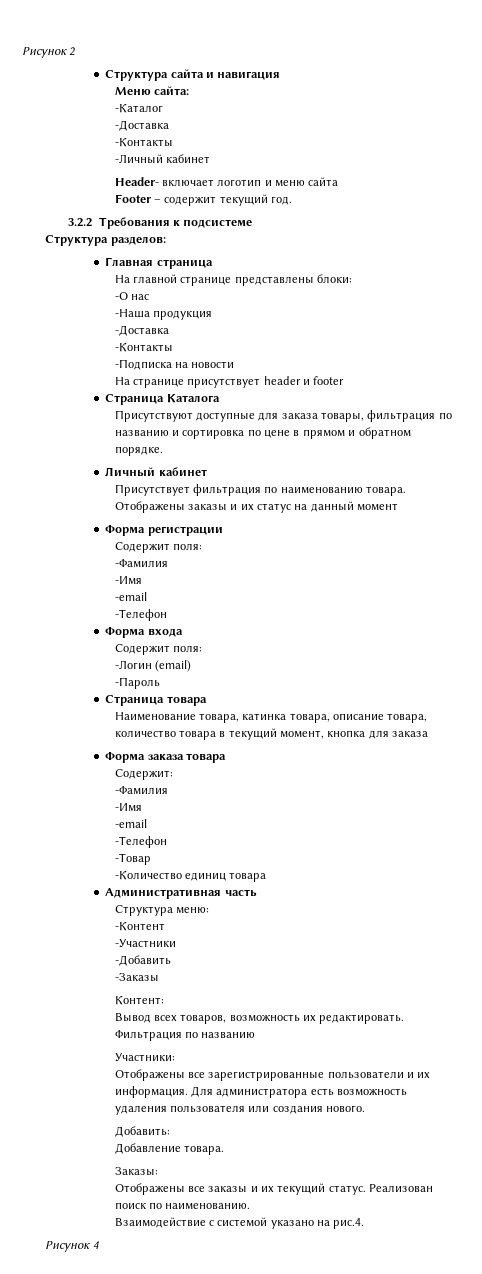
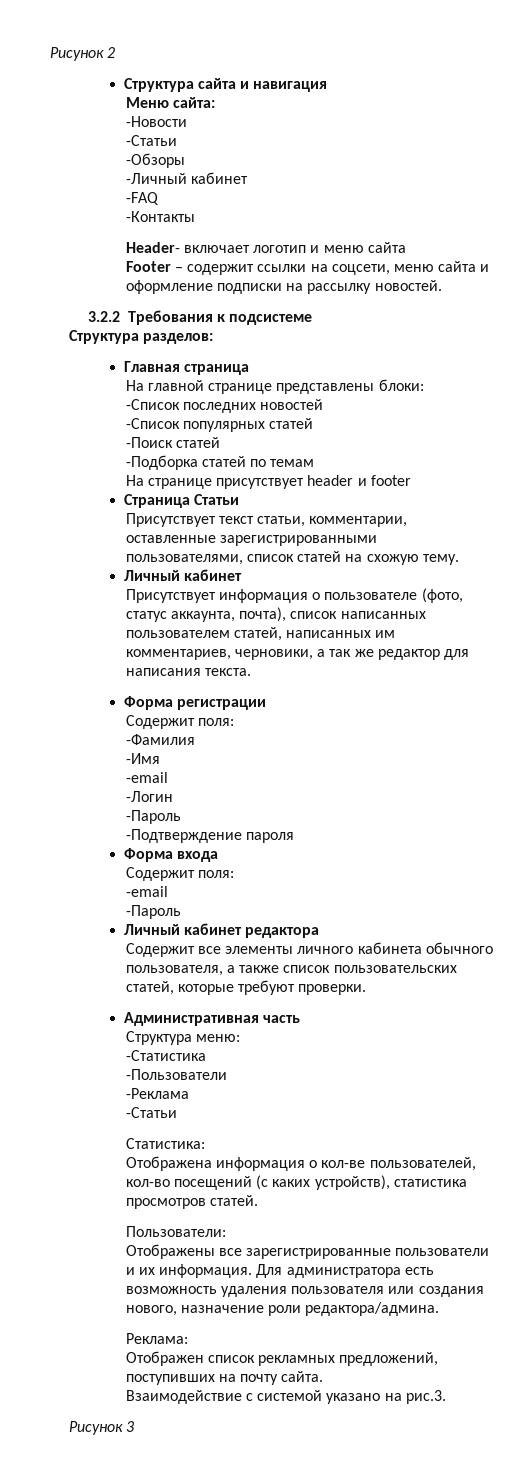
[114,104,163,113] [114,120,169,131] [114,138,173,147] -Каталог // -Доставка // -Контакты -> [125,116,187,127] [125,135,177,146] [125,153,185,168] -Новости // -Статьи // -Обзоры
(210, 158) none -> [125,192,159,205] [125,211,195,222] // -FAQ // -Контакты
[219,194,293,206] текущий год. -> [257,261,490,275] [125,280,442,294] ссылки на соцсети, меню сайта и оформление подписки на рассылку новостей.
[114,292,149,300] [114,309,212,320] [114,325,169,336] [114,343,173,352] [114,359,235,370] -О нас // -Наша продукция // -Доставка // -Контакты // -Подписка на новости -> [125,399,324,413] [125,418,314,432] [125,437,220,448] [125,455,315,470] -Список последних новостей // -Список популярных статей // -Поиск статей // -Подборка статей по темам
[166,394,220,403] [114,410,452,422] [114,427,411,439] [114,446,163,456] [105,467,207,477] [114,484,407,496] [114,501,399,513] Каталога // Присутствуют доступные для заказа товары, фильтрация по названию и сортировка по цене в прямом и обратном порядке. // Личный кабинет // Присутствует фильтрация по наименованию товара. Отображены заказы и их статус на данный момент -> [194,494,240,505] [125,513,408,527] [125,535,377,546] [125,551,459,565] [123,569,243,581] [125,588,463,603] [125,607,426,622] [125,627,396,641] [125,649,469,660] [125,668,251,676] Статьи // Присутствует текст статьи, комментарии, оставленные зарегистрированными пользователями, список статей на схожую тему. // Личный кабинет // Присутствует информация о пользователе (фото, статус аккаунта, почта), список написанных пользователем статей, написанных им комментариев, черновики, а так же редактор для написания текста.
[114,609,167,621] -Телефон -> [125,791,173,802] [125,810,181,824] [125,829,294,843] -Логин // -Пароль // -Подтверждение пароля
[114,660,191,672] [114,677,160,689] [105,695,207,706] [114,712,428,723] [114,728,429,740] [105,752,226,763] [114,769,173,780] [114,786,168,795] [114,803,142,812] [114,819,147,828] [114,836,167,848] [114,853,151,865] [114,871,267,882] [105,888,257,899] [114,905,209,916] [114,922,165,931] [114,939,176,947] [114,955,171,966] [114,973,159,982] [114,996,164,1005] [114,1013,405,1024] [114,1030,256,1041] [114,1053,175,1061] -Логин (email) // -Пароль // Страница товара // Наименование товара, катинка товара, описание товара, количество товара в текущий момент, кнопка для заказа // Форма заказа товара // Содержит: // -Фамилия // -Имя // -email // -Телефон // -Товар // -Количество единиц товара // Административная часть // Структура меню: // -Контент // -Участники // -Добавить // -Заказы // Контент: // Вывод всех товаров, возможность их редактировать. Фильтрация по названию // Участники: -> [125,886,168,897] [125,905,181,919] [123,923,320,938] [125,942,493,957] [125,965,457,976] [125,980,367,995] [123,1012,301,1026] [125,1031,240,1045] [125,1050,206,1061] [125,1069,227,1080] [125,1088,189,1099] [125,1107,177,1118] [125,1138,205,1149] [125,1156,476,1171] [125,1175,467,1190] [125,1195,258,1209] [125,1226,226,1237] -email // -Пароль // Личный кабинет редактора // Содержит все элементы личного кабинета обычного пользователя, а также список пользовательских статей, которые требуют проверки. // Административная часть // Структура меню: // -Статистика // -Пользователи // -Реклама // -Статьи // Статистика: // Отображена информация о кол-ве пользователей, кол-во посещений (с каких устройств), статистика просмотров статей. // Пользователи:
[326,1105,366,1113] [114,1126,170,1137] [114,1143,224,1155] [114,1167,158,1176] [114,1183,434,1195] [114,1202,251,1210] нового. // Добавить: // Добавление товара. // Заказы: // Отображены все заказы и их текущий статус. Реализован поиск по наименованию. -> [125,1302,440,1316] [125,1333,188,1344] [125,1351,439,1366] [125,1371,324,1385] нового, назначение роли редактора/админа. // Реклама: // Отображен список рекламных предложений, поступивших на почту сайта.
[333,1218,365,1229] [45,1241,99,1252] рис.4. // Рисунок 4 -> [405,1390,446,1404] [68,1421,135,1435] рис.3. // Рисунок 3

